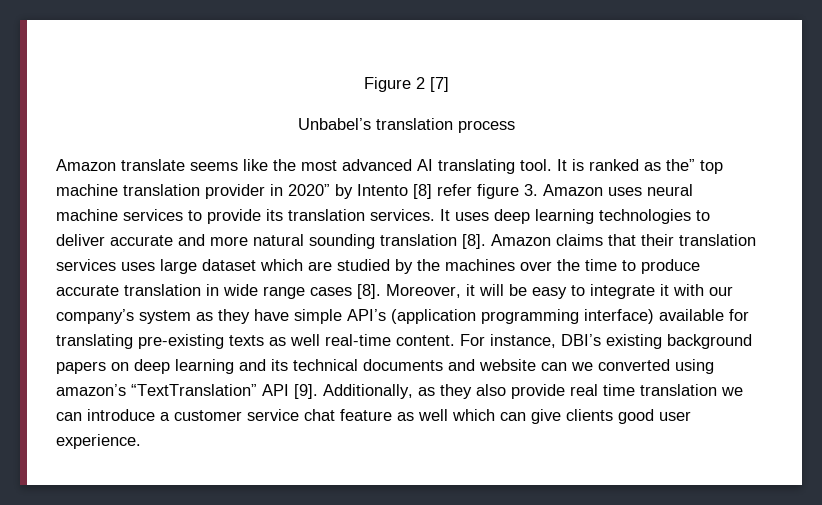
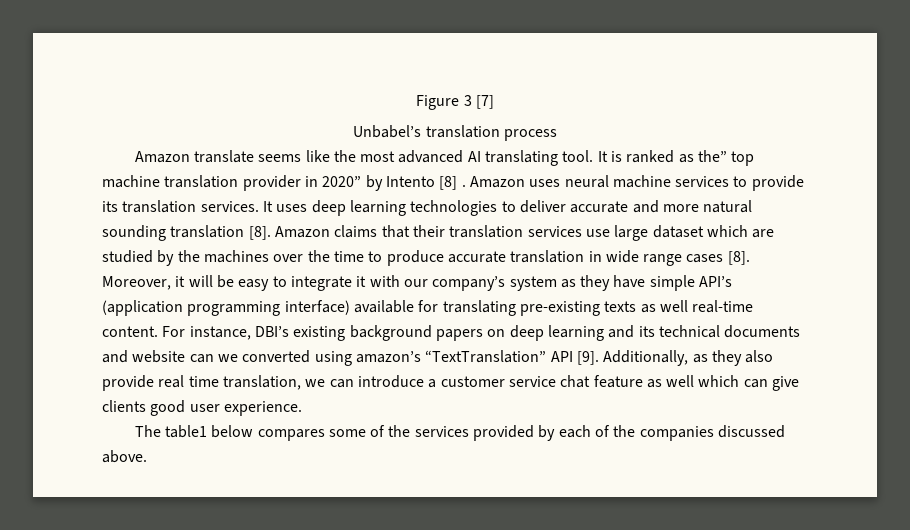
[415,77,425,89] 2 -> [463,95,472,106] 3
[437,184,538,199] refer figure 3. -> [461,184,466,187] .
[121,262,155,271] uses -> [585,229,610,237] use
[640,384,717,396] translation -> [222,375,301,390] translation,
(141, 441) none -> [134,425,786,441] [102,450,147,463] // The table1 below compares some of the services provided by each of the companies discussed above.

